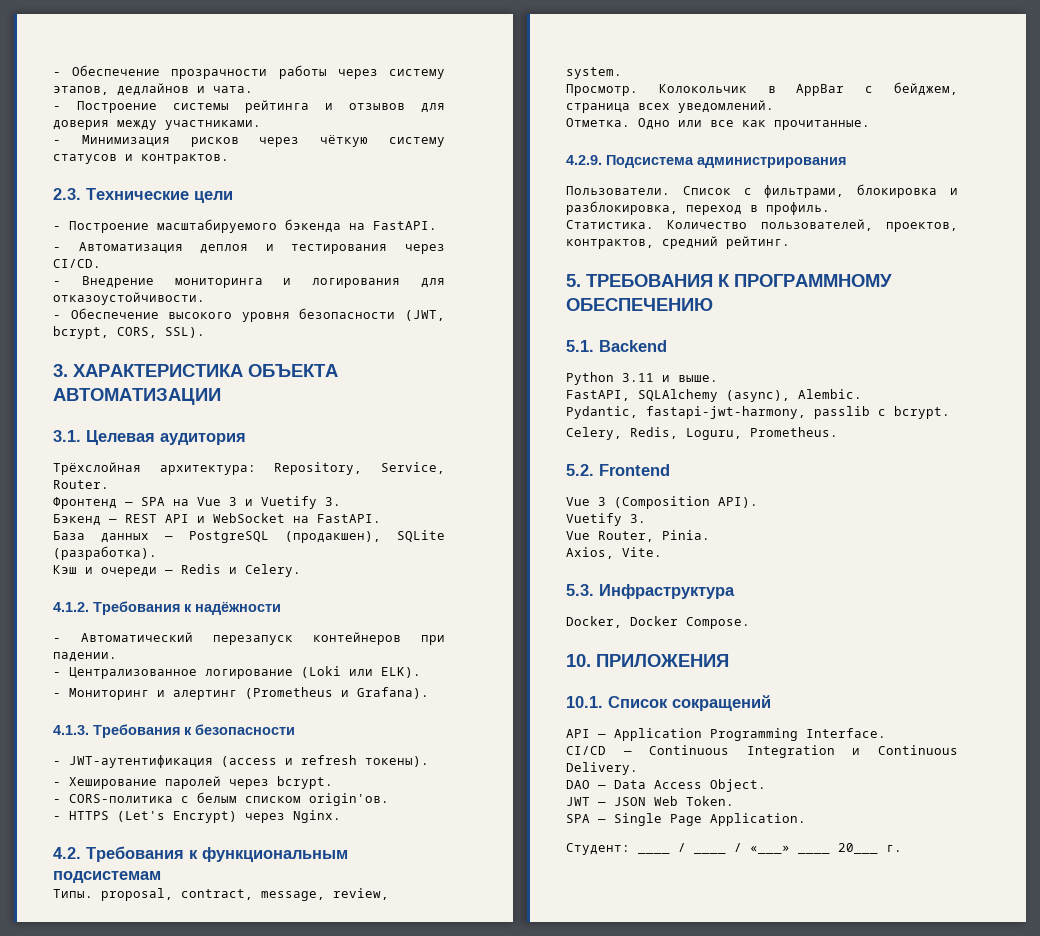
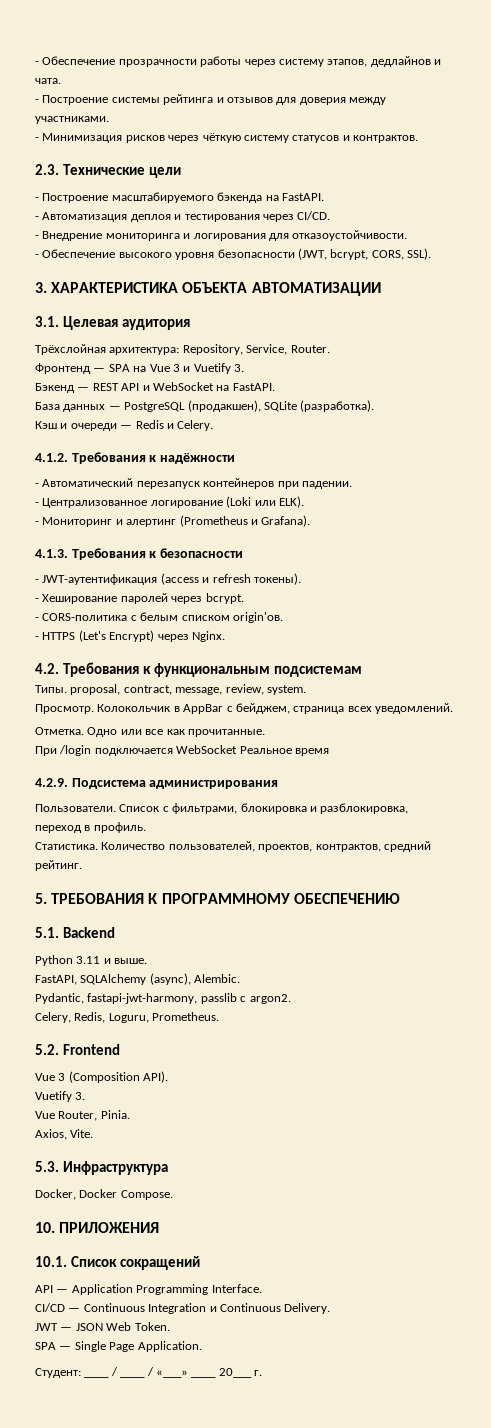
(870, 125) none -> [35,745,329,756] // При /login подключается WebSocket Реальное время
[894,406,950,419] bcrypt. -> [249,994,291,1004] argon2.
[566,779,766,792] // DAO — Data Access Object. -> (331, 1308) none

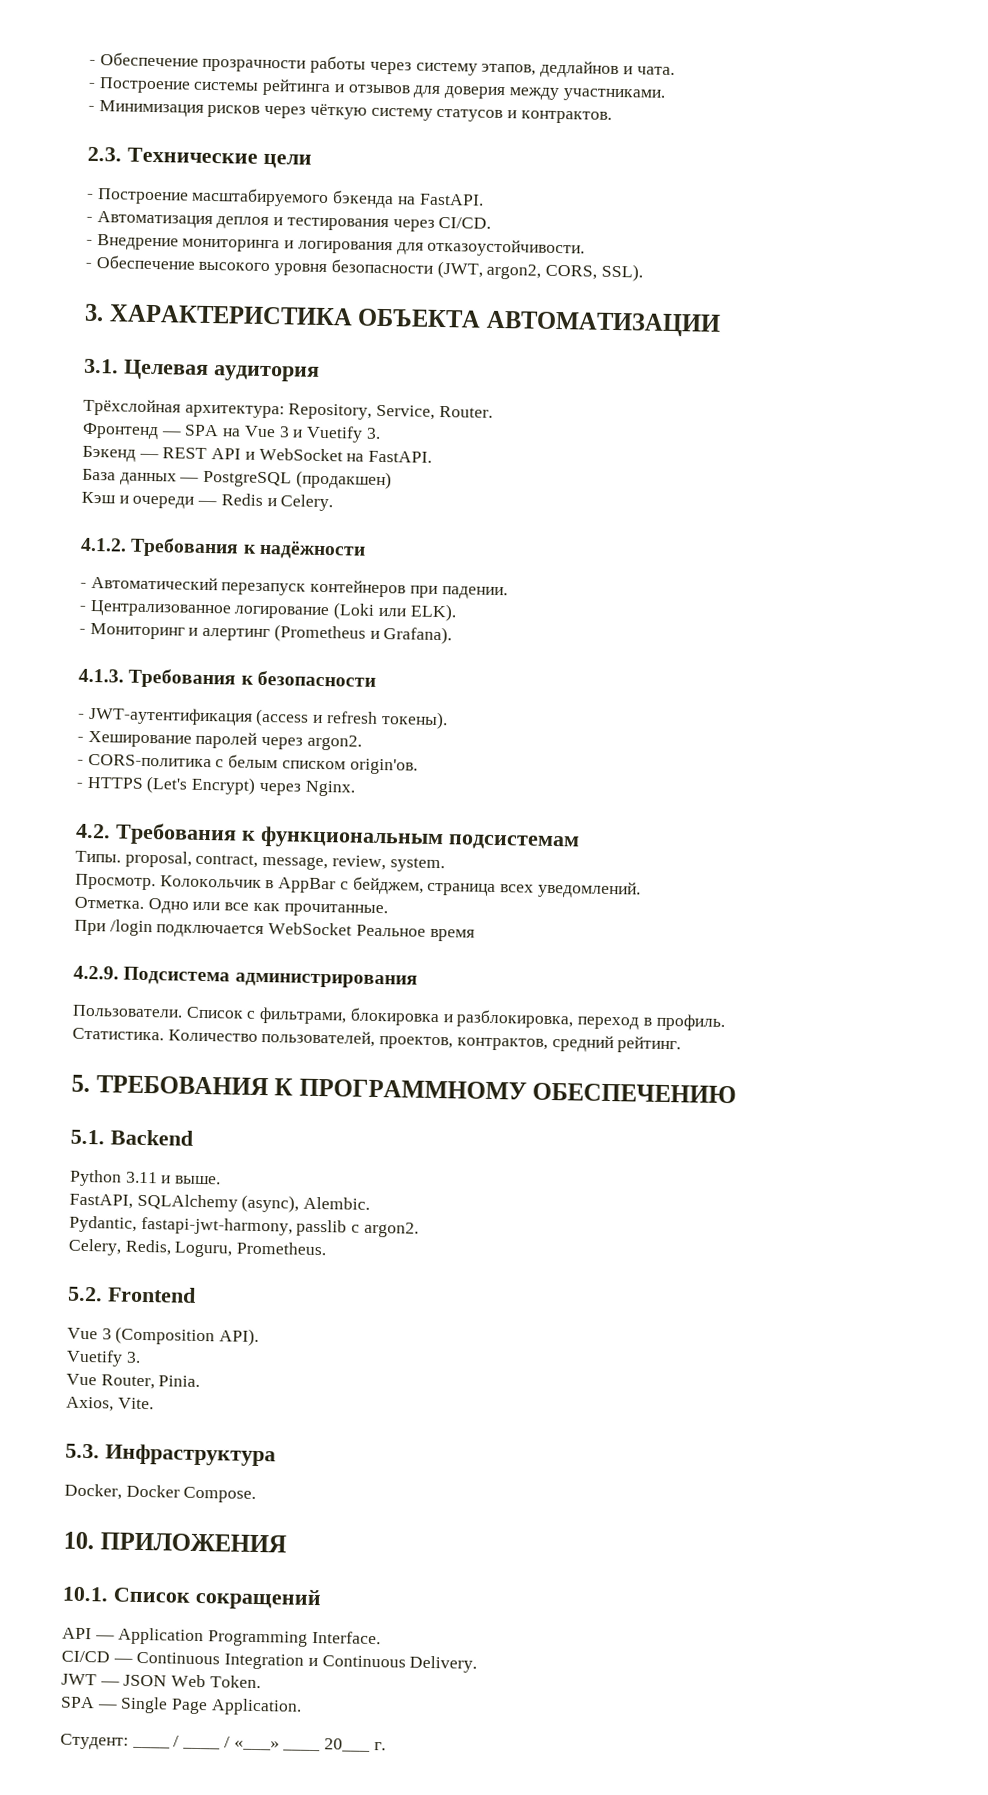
[330,249,369,260] bcrypt, -> [486,263,542,280] argon2,
[187,400,375,412] (продакшен), SQLite (разработка). -> [295,470,392,490] (продакшен)
[205,593,244,604] bcrypt. -> [306,734,362,751] argon2.

